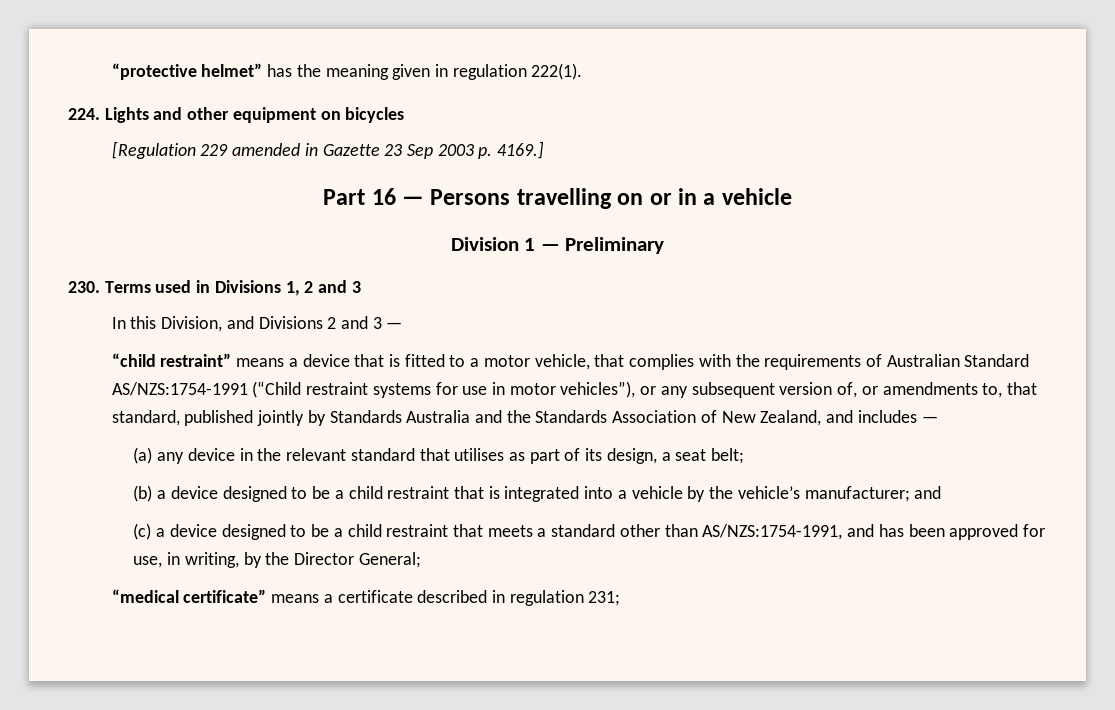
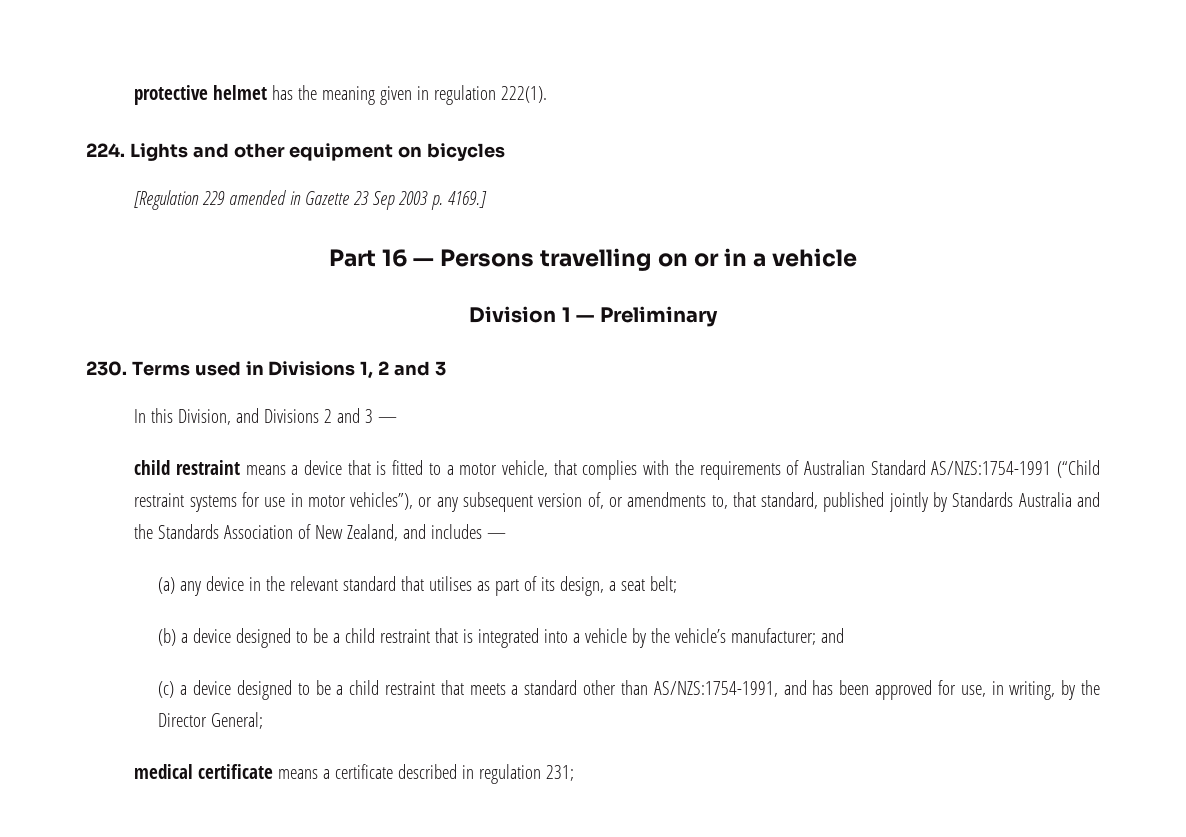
[111,63,263,80] “protective helmet” -> [134,85,268,105] protective helmet
[111,353,232,367] “child restraint” -> [134,460,240,475] child restraint
[111,589,267,603] “medical certificate” -> [134,764,274,779] medical certificate

